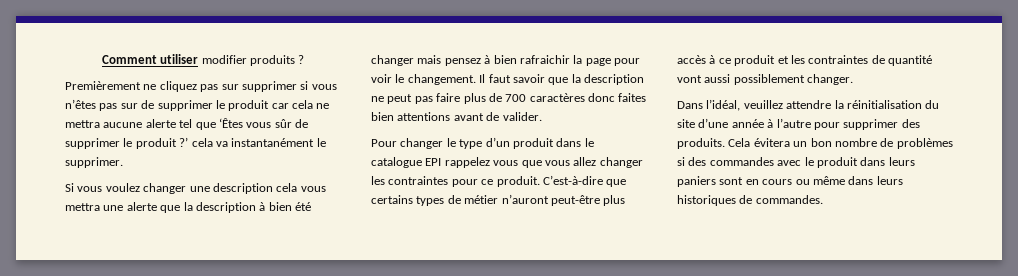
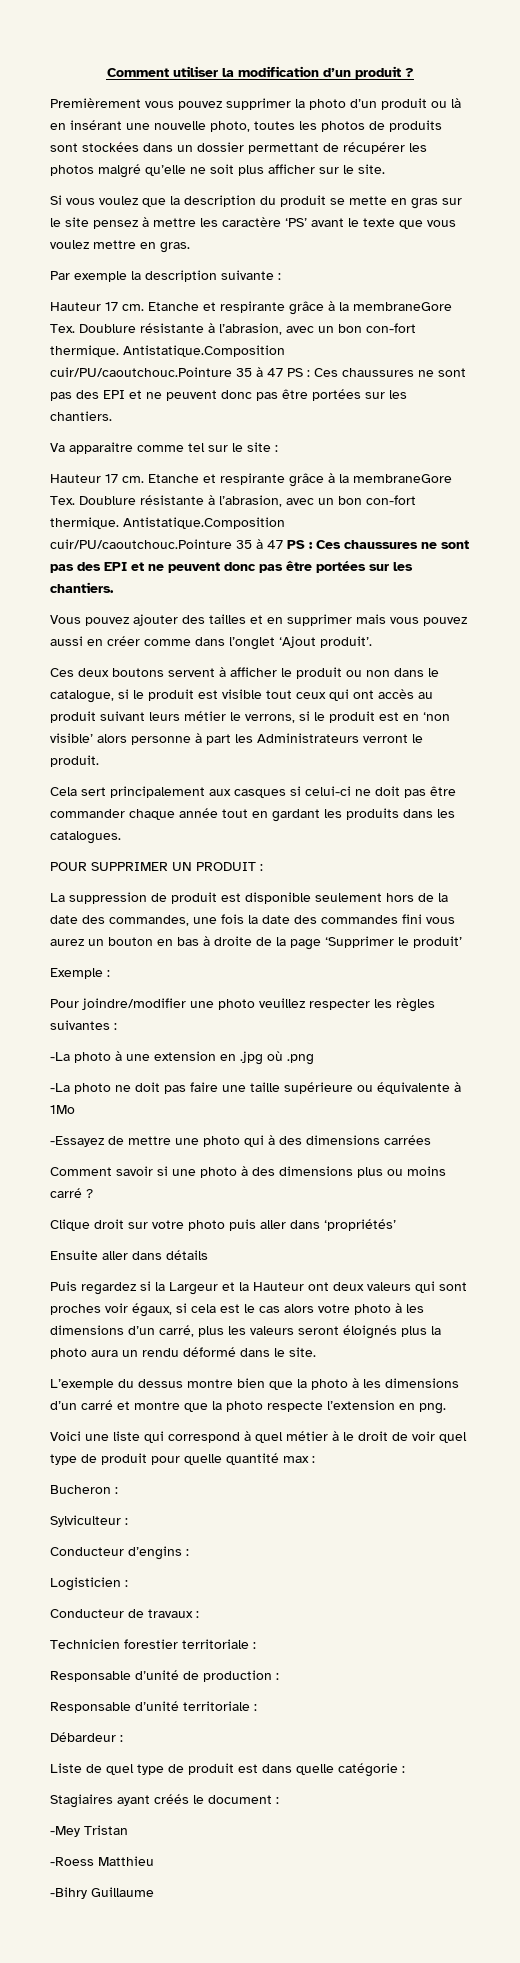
[201,55,305,66] [65,81,337,92] [65,99,330,111] [65,118,308,130] [65,137,326,149] [65,157,123,168] [65,183,326,194] [65,202,311,213] [371,55,640,66] [371,74,644,85] [371,93,647,104] [371,112,542,121] [371,137,594,149] [371,157,643,168] [371,175,627,187] [371,194,626,206] [677,55,932,66] [677,74,854,85] [677,99,940,111] [677,118,920,130] [677,138,953,149] [677,157,915,168] [677,176,903,187] [677,195,823,206] modifier produits ? // Premièrement ne cliquez pas sur supprimer si vous n’êtes pas sur de supprimer le produit car cela ne mettra aucune alerte tel que ‘Êtes vous sûr de supprimer le produit ?’ cela va instantanément le supprimer. // Si vous voulez changer une description cela vous mettra une alerte que la description à bien été changer mais pensez à bien rafraichir la page pour voir le changement. Il faut savoir que la description ne peut pas faire plus de 700 caractères donc faites bien attentions avant de valider. // Pour changer le type d’un produit dans le catalogue EPI rappelez vous que vous allez changer les contraintes pour ce produit. C’est-à-dire que certains types de métier n’auront peut-être plus accès à ce produit et les contraintes de quantité vont aussi possiblement changer. // Dans l’idéal, veuillez attendre la réinitialisation du site d’une année à l’autre pour supprimer des produits. Cela évitera un bon nombre de problèmes si des commandes avec le produit dans leurs paniers sont en cours ou même dans leurs historiques de commandes. -> [221,66,414,79] [50,98,461,110] [50,120,442,132] [50,142,427,154] [50,164,385,178] [50,195,462,209] [50,217,456,229] [50,240,190,253] [50,270,281,282] [50,301,452,315] [50,323,416,335] [50,345,285,357] [50,367,466,377] [50,389,407,401] [50,411,112,421] [50,442,278,454] [50,473,452,487] [50,495,416,507] [50,517,285,529] [50,539,469,549] [50,561,413,573] [50,582,114,593] [50,614,468,626] [50,636,372,650] [50,667,439,679] [50,689,433,703] [50,711,450,723] [50,733,423,745] [50,755,99,767] [50,786,456,798] [50,808,455,822] [50,831,121,844] [50,862,263,871] [50,892,448,904] [50,914,455,926] [50,936,462,950] [50,968,110,979] [50,998,435,1012] [50,1020,117,1030] [50,1051,314,1065] [50,1082,461,1094] [50,1105,75,1114] [50,1135,431,1147] [50,1166,446,1178] [50,1188,93,1198] [50,1219,396,1231] [50,1250,208,1260] [50,1281,467,1295] [50,1303,424,1317] [50,1325,441,1339] [50,1347,316,1359] [50,1378,459,1390] [50,1400,446,1414] [50,1431,467,1443] [50,1453,315,1465] [50,1485,118,1494] [50,1515,128,1527] [50,1546,189,1560] [50,1577,128,1591] [50,1609,199,1618] [50,1639,256,1649] [50,1670,279,1682] [50,1701,257,1713] [50,1732,123,1742] [50,1763,405,1777] [50,1794,279,1808] [50,1825,128,1837] [50,1856,154,1866] [50,1887,154,1899] la modification d’un produit ? // Premièrement vous pouvez supprimer la photo d’un produit ou là en insérant une nouvelle photo, toutes les photos de produits sont stockées dans un dossier permettant de récupérer les photos malgré qu’elle ne soit plus afficher sur le site. // Si vous voulez que la description du produit se mette en gras sur le site pensez à mettre les caractère ‘PS’ avant le texte que vous voulez mettre en gras. // Par exemple la description suivante : // Hauteur 17 cm. Etanche et respirante grâce à la membraneGore Tex. Doublure résistante à l’abrasion, avec un bon con-fort thermique. Antistatique.Composition cuir/PU/caoutchouc.Pointure 35 à 47 PS : Ces chaussures ne sont pas des EPI et ne peuvent donc pas être portées sur les chantiers. // Va apparaitre comme tel sur le site : // Hauteur 17 cm. Etanche et respirante grâce à la membraneGore Tex. Doublure résistante à l’abrasion, avec un bon con-fort thermique. Antistatique.Composition cuir/PU/caoutchouc.Pointure 35 à 47 PS : Ces chaussures ne sont pas des EPI et ne peuvent donc pas être portées sur les chantiers. // Vous pouvez ajouter des tailles et en supprimer mais vous pouvez aussi en créer comme dans l’onglet ‘Ajout produit’. // Ces deux boutons servent à afficher le produit ou non dans le catalogue, si le produit est visible tout ceux qui ont accès au produit suivant leurs métier le verrons, si le produit est en ‘non visible’ alors personne à part les Administrateurs verront le produit. // Cela sert principalement aux casques si celui-ci ne doit pas être commander chaque année tout en gardant les produits dans les catalogues. // POUR SUPPRIMER UN PRODUIT : // La suppression de produit est disponible seulement hors de la date des commandes, une fois la date des commandes fini vous aurez un bouton en bas à droite de la page ‘Supprimer le produit’ // Exemple : // Pour joindre/modifier une photo veuillez respecter les règles suivantes : // -La photo à une extension en .jpg où .png // -La photo ne doit pas faire une taille supérieure ou équivalente à 1Mo // -Essayez de mettre une photo qui à des dimensions carrées // Comment savoir si une photo à des dimensions plus ou moins carré ? // Clique droit sur votre photo puis aller dans ‘propriétés’ // Ensuite aller dans détails // Puis regardez si la Largeur et la Hauteur ont deux valeurs qui sont proches voir égaux, si cela est le cas alors votre photo à les dimensions d’un carré, plus les valeurs seront éloignés plus la photo aura un rendu déformé dans le site. // L’exemple du dessus montre bien que la photo à les dimensions d’un carré et montre que la photo respecte l’extension en png. // Voici une liste qui correspond à quel métier à le droit de voir quel type de produit pour quelle quantité max : // Bucheron : // Sylviculteur : // Conducteur d’engins : // Logisticien : // Conducteur de travaux : // Technicien forestier territoriale : // Responsable d’unité de production : // Responsable d’unité territoriale : // Débardeur : // Liste de quel type de produit est dans quelle catégorie : // Stagiaires ayant créés le document : // -Mey Tristan // -Roess Matthieu // -Bihry Guillaume

